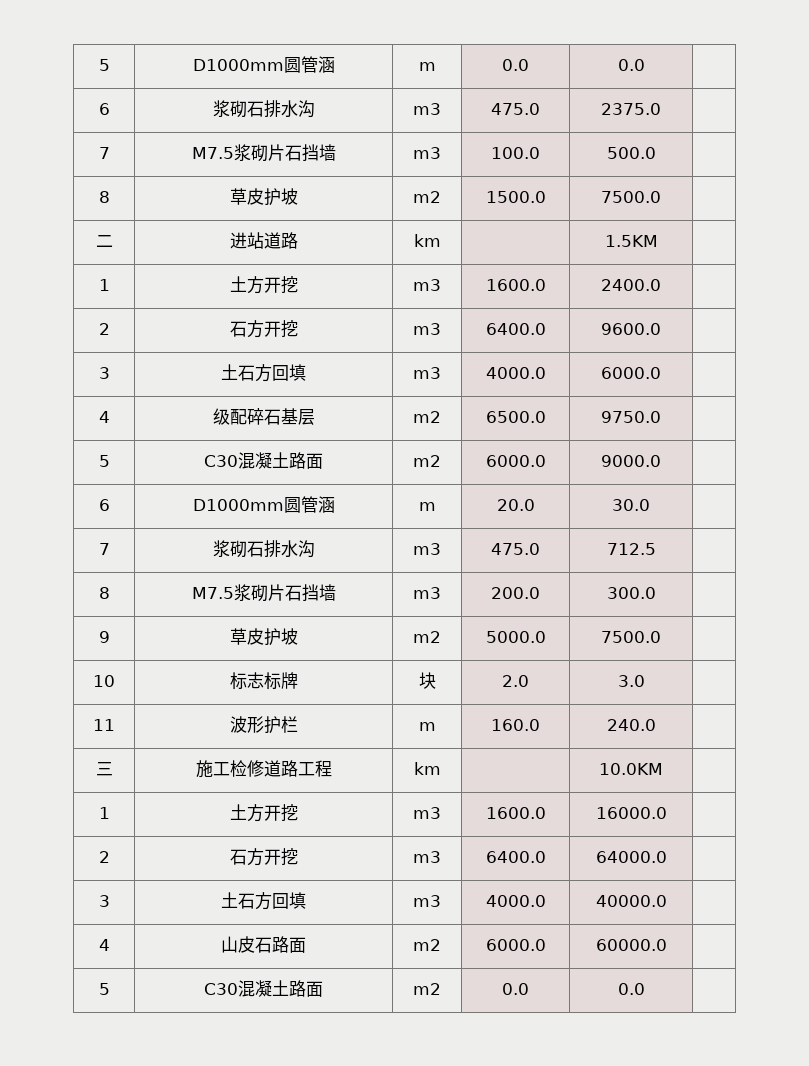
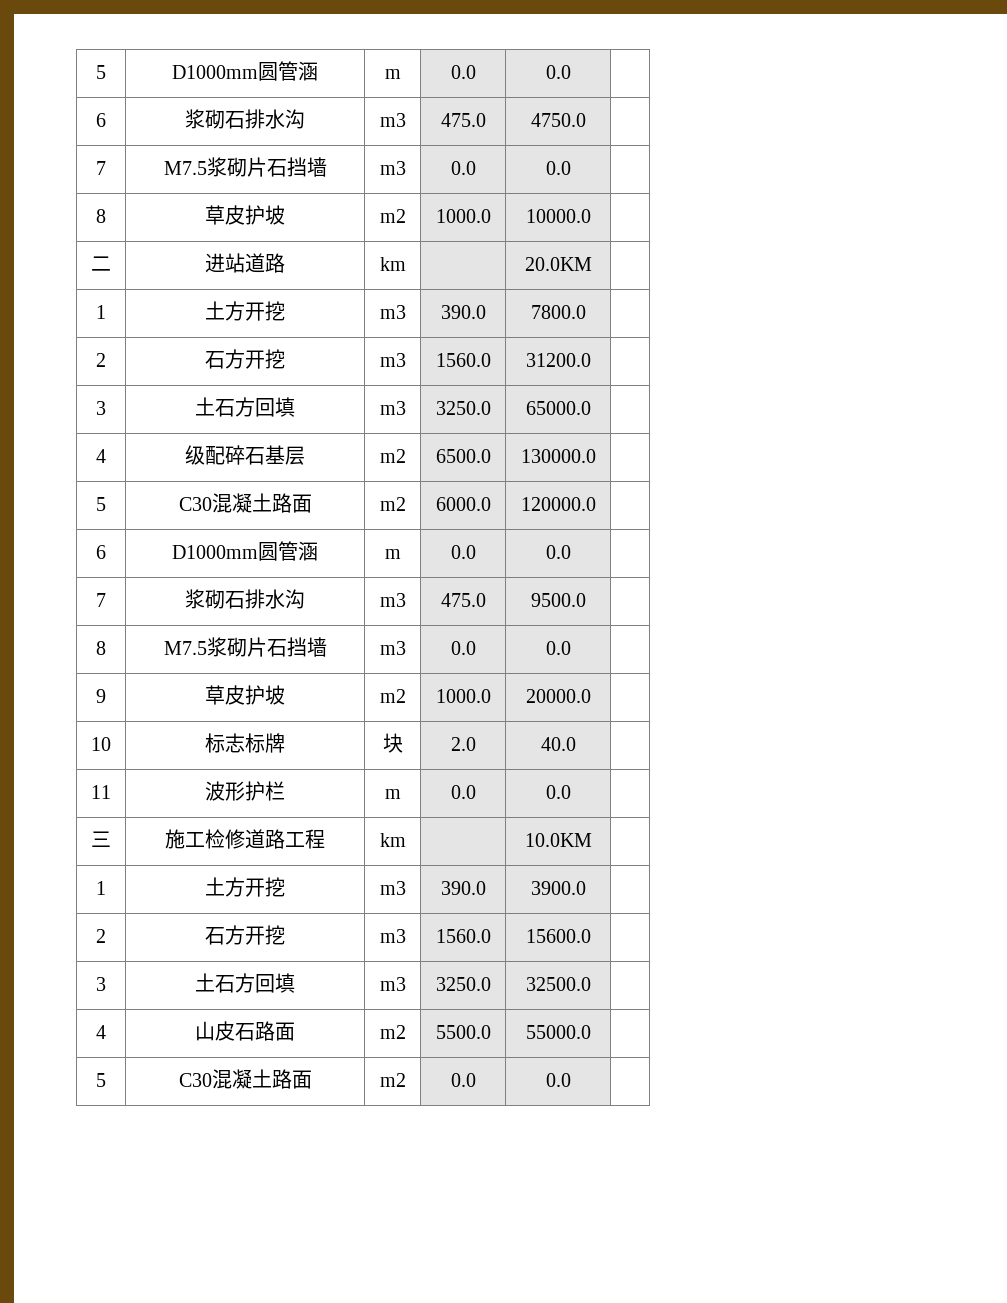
[601,103,661,115] 2375.0 -> [530,113,586,127] 4750.0
[491,147,540,159] [606,147,656,159] 100.0 | 500.0 -> [450,161,476,175] [545,161,571,175] 0.0 | 0.0
[485,191,546,203] [601,191,661,203] 1500.0 | 7500.0 -> [435,209,491,223] [525,209,591,223] 1000.0 | 10000.0
[604,235,658,247] [98,279,110,291] [229,276,298,294] [413,279,441,291] [485,279,546,291] [601,279,661,291] [98,323,110,335] [229,320,298,338] [413,323,441,335] [485,323,546,335] [601,323,661,335] [98,367,110,379] [221,364,306,382] [413,367,441,379] [485,367,546,379] [601,367,661,379] 1.5KM | // 1 | 土方开挖 | m3 | 1600.0 | 2400.0 | // 2 | 石方开挖 | m3 | 6400.0 | 9600.0 | // 3 | 土石方回填 | m3 | 4000.0 | 6000.0 -> [524,257,592,271] [96,305,106,319] [205,301,285,321] [379,305,406,319] [440,305,486,319] [530,305,586,319] [96,353,106,367] [205,349,285,369] [379,353,406,367] [435,353,491,367] [525,353,591,367] [96,401,106,415] [195,397,295,417] [379,401,406,415] [435,401,491,415] [525,401,591,415] 20.0KM | // 1 | 土方开挖 | m3 | 390.0 | 7800.0 | // 2 | 石方开挖 | m3 | 1560.0 | 31200.0 | // 3 | 土石方回填 | m3 | 3250.0 | 65000.0
[601,411,661,423] 9750.0 -> [520,449,596,463] 130000.0
[601,455,661,467] 9000.0 -> [520,497,596,511] 120000.0
[496,499,535,511] [612,499,650,511] 20.0 | 30.0 -> [450,545,476,559] [545,545,571,559] 0.0 | 0.0
[606,543,656,555] 712.5 -> [530,593,586,607] 9500.0
[491,587,540,599] [606,587,656,599] 200.0 | 300.0 -> [450,641,476,655] [545,641,571,655] 0.0 | 0.0
[485,631,546,643] [601,631,661,643] 5000.0 | 7500.0 -> [435,689,491,703] [525,689,591,703] 1000.0 | 20000.0
[617,675,645,687] 3.0 -> [540,737,576,751] 40.0
[491,719,540,731] [606,719,656,731] 160.0 | 240.0 -> [450,785,476,799] [545,785,571,799] 0.0 | 0.0
[485,807,546,819] [595,807,667,819] [98,851,110,863] [229,848,298,866] [413,851,441,863] [485,851,546,863] [595,851,667,863] [98,895,110,907] [221,892,306,910] [413,895,441,907] [485,895,546,907] [595,895,667,907] 1600.0 | 16000.0 | // 2 | 石方开挖 | m3 | 6400.0 | 64000.0 | // 3 | 土石方回填 | m3 | 4000.0 | 40000.0 -> [440,881,486,895] [530,881,586,895] [96,929,106,943] [205,925,285,945] [379,929,406,943] [435,929,491,943] [525,929,591,943] [96,977,106,991] [195,973,295,993] [379,977,406,991] [435,977,491,991] [525,977,591,991] 390.0 | 3900.0 | // 2 | 石方开挖 | m3 | 1560.0 | 15600.0 | // 3 | 土石方回填 | m3 | 3250.0 | 32500.0
[485,939,546,951] [595,939,667,951] 6000.0 | 60000.0 -> [435,1025,491,1039] [525,1025,591,1039] 5500.0 | 55000.0

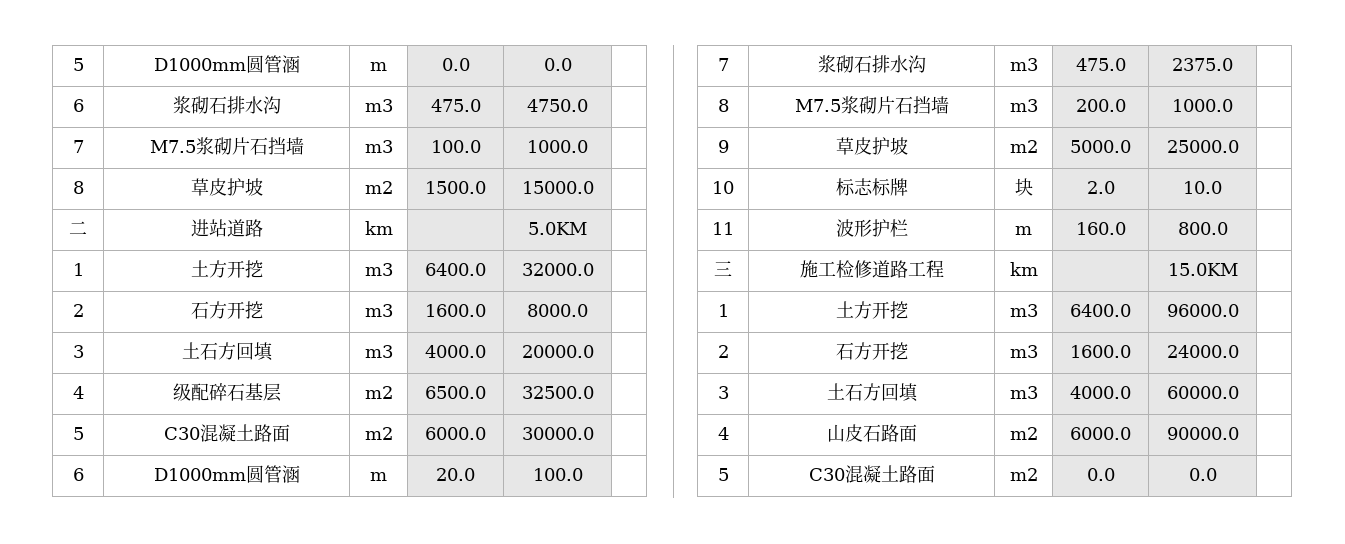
[450,161,476,175] [545,161,571,175] 0.0 | 0.0 -> [430,140,481,153] [527,140,588,153] 100.0 | 1000.0
[435,209,491,223] [525,209,591,223] 1000.0 | 10000.0 -> [425,181,486,194] [521,181,594,194] 1500.0 | 15000.0
[524,257,592,271] [96,305,106,319] [205,301,285,321] [379,305,406,319] [440,305,486,319] [530,305,586,319] [96,353,106,367] [205,349,285,369] [379,353,406,367] [435,353,491,367] [525,353,591,367] [96,401,106,415] [195,397,295,417] [379,401,406,415] [435,401,491,415] [525,401,591,415] 20.0KM | // 1 | 土方开挖 | m3 | 390.0 | 7800.0 | // 2 | 石方开挖 | m3 | 1560.0 | 31200.0 | // 3 | 土石方回填 | m3 | 3250.0 | 65000.0 -> [528,222,587,235] [72,263,84,276] [190,260,263,278] [364,263,393,276] [425,263,486,276] [521,263,594,276] [72,304,84,317] [190,301,263,319] [364,304,393,317] [425,304,486,317] [527,304,588,317] [72,345,84,358] [181,342,274,361] [364,345,393,358] [425,345,486,358] [521,345,594,358] 5.0KM | // 1 | 土方开挖 | m3 | 6400.0 | 32000.0 | // 2 | 石方开挖 | m3 | 1600.0 | 8000.0 | // 3 | 土石方回填 | m3 | 4000.0 | 20000.0
[520,449,596,463] 130000.0 -> [521,386,594,399] 32500.0
[520,497,596,511] 120000.0 -> [521,427,594,440] 30000.0
[450,545,476,559] [545,545,571,559] 0.0 | 0.0 -> [436,468,475,481] [532,468,583,481] 20.0 | 100.0
[530,593,586,607] 9500.0 -> [1172,58,1233,71] 2375.0
[450,641,476,655] [545,641,571,655] 0.0 | 0.0 -> [1075,99,1126,112] [1172,99,1233,112] 200.0 | 1000.0
[435,689,491,703] [525,689,591,703] 1000.0 | 20000.0 -> [1070,140,1131,153] [1166,140,1239,153] 5000.0 | 25000.0
[540,737,576,751] 40.0 -> [1183,181,1222,194] 10.0
[450,785,476,799] [545,785,571,799] 0.0 | 0.0 -> [1075,222,1126,235] [1177,222,1228,235] 160.0 | 800.0
[524,833,592,847] [96,881,106,895] [205,877,285,897] [379,881,406,895] [440,881,486,895] [530,881,586,895] [96,929,106,943] [205,925,285,945] [379,929,406,943] [435,929,491,943] [525,929,591,943] [96,977,106,991] [195,973,295,993] [379,977,406,991] [435,977,491,991] [525,977,591,991] 10.0KM | // 1 | 土方开挖 | m3 | 390.0 | 3900.0 | // 2 | 石方开挖 | m3 | 1560.0 | 15600.0 | // 3 | 土石方回填 | m3 | 3250.0 | 32500.0 -> [1167,263,1238,276] [717,304,729,317] [835,301,908,319] [1009,304,1038,317] [1070,304,1131,317] [1166,304,1239,317] [717,345,729,358] [835,342,908,360] [1009,345,1038,358] [1070,345,1131,358] [1166,345,1239,358] [717,386,729,399] [826,383,919,402] [1009,386,1038,399] [1070,386,1131,399] [1166,386,1239,399] 15.0KM | // 1 | 土方开挖 | m3 | 6400.0 | 96000.0 | // 2 | 石方开挖 | m3 | 1600.0 | 24000.0 | // 3 | 土石方回填 | m3 | 4000.0 | 60000.0
[435,1025,491,1039] [525,1025,591,1039] 5500.0 | 55000.0 -> [1070,427,1131,440] [1166,427,1239,440] 6000.0 | 90000.0

